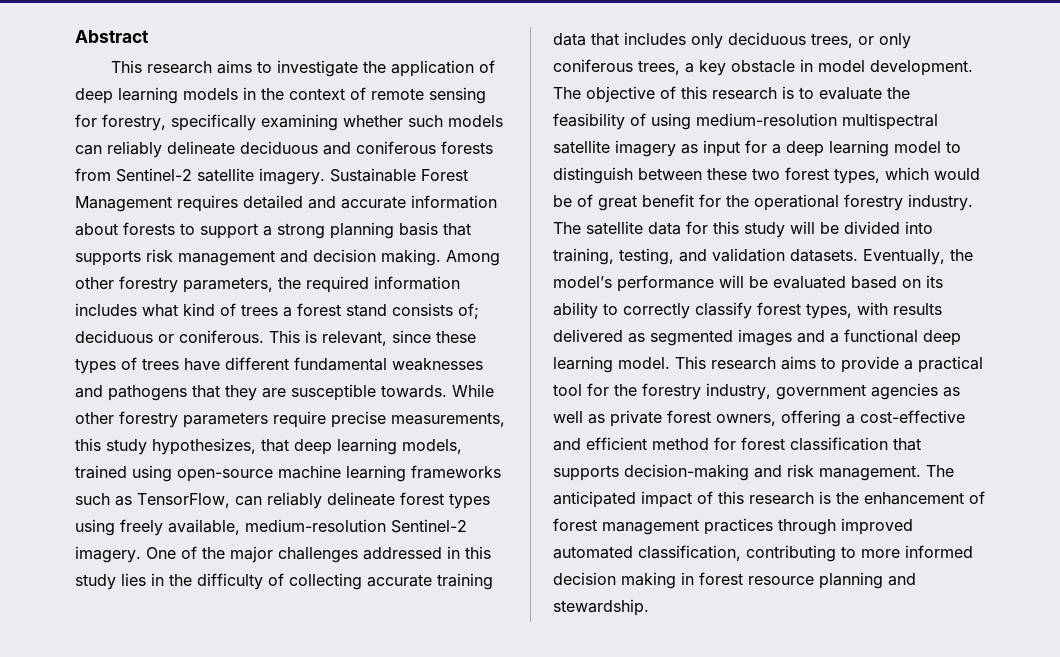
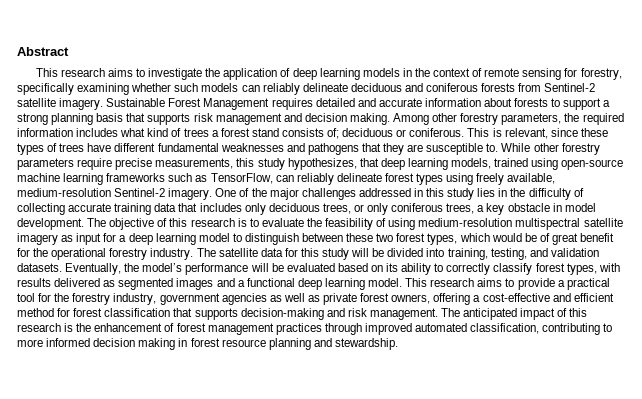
[381,385,447,398] towards. -> [486,143,499,152] to.

